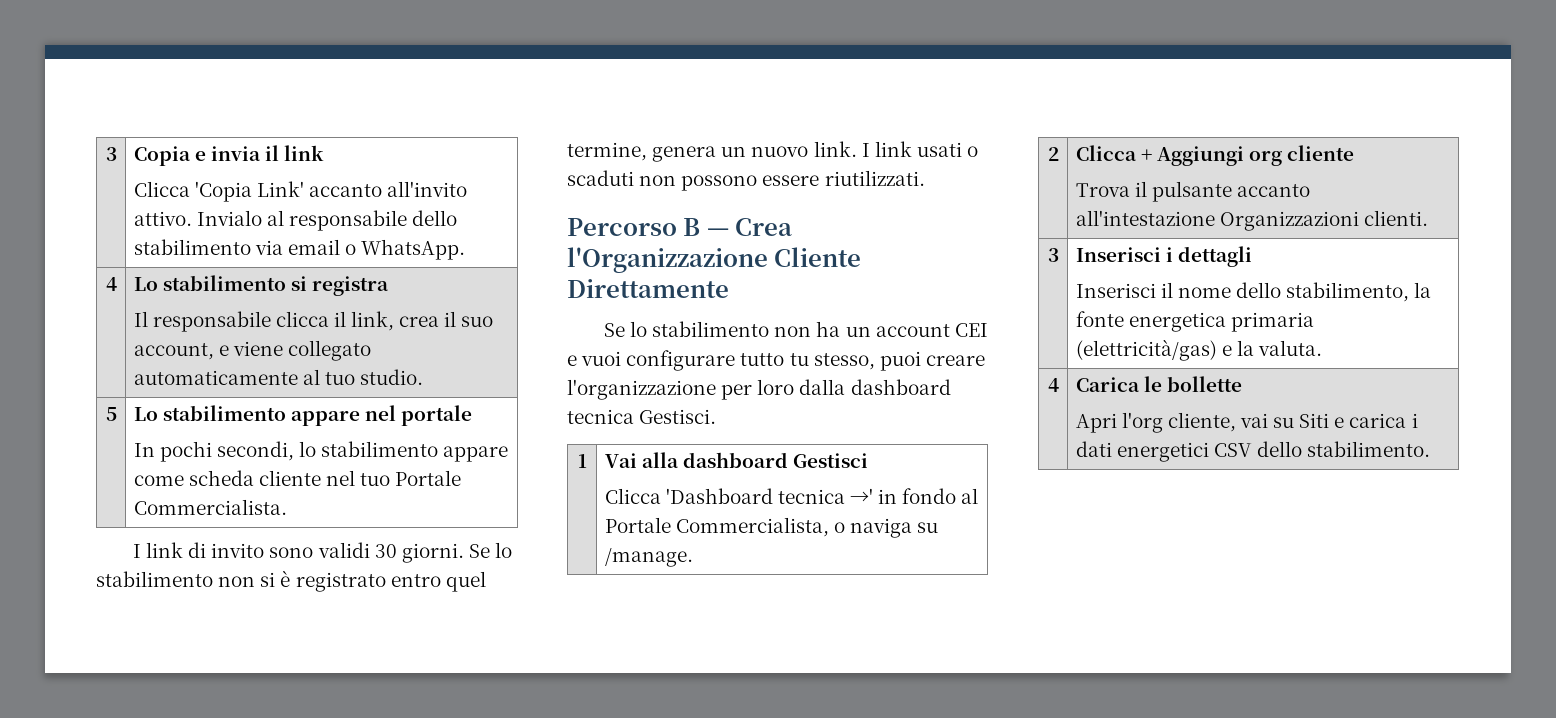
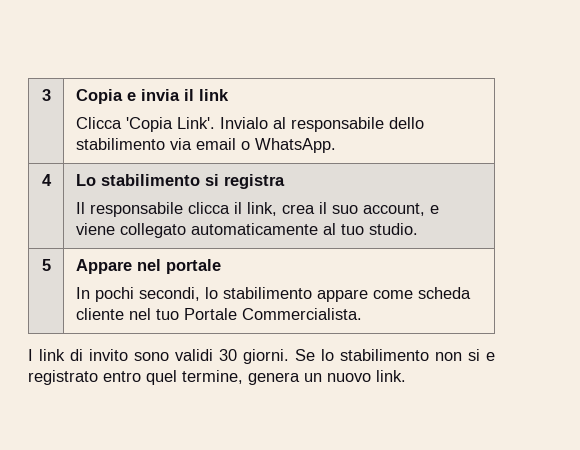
[256,181,468,197] [133,211,192,226] Link' accanto all'invito attivo. -> [176,117,215,129] Link'.
[133,405,360,426] Lo stabilimento appare -> [75,259,132,274] Appare
[280,570,291,587] è -> [486,352,495,361] e
[861,141,979,157] [567,170,925,191] [567,218,793,236] [567,247,862,273] [567,279,729,298] [603,321,988,337] [567,350,985,371] [567,379,951,400] [567,409,717,424] [577,454,587,468] [604,452,868,468] [604,488,979,504] [604,517,939,538] [604,548,693,567] [1047,147,1059,161] [1075,145,1355,166] [1075,181,1310,202] [1075,210,1428,231] [1047,248,1059,262] [1075,246,1252,267] [1075,282,1432,302] [1075,311,1314,332] [1075,339,1322,361] [1047,378,1059,392] [1075,376,1242,392] [1075,412,1418,433] [1075,441,1431,462] I link usati o scaduti non possono essere riutilizzati. // Percorso B — Crea l'Organizzazione Cliente Direttamente // Se lo stabilimento non ha un account CEI e vuoi configurare tutto tu stesso, puoi creare l'organizzazione per loro dalla dashboard tecnica Gestisci. // 1 | Vai alla dashboard Gestisci // Clicca 'Dashboard tecnica →' in fondo al Portale Commercialista, o naviga su /manage. // 2 | Clicca + Aggiungi org cliente // Trova il pulsante accanto all'intestazione Organizzazioni clienti. // 3 | Inserisci i dettagli // Inserisci il nome dello stabilimento, la fonte energetica primaria (elettricità/gas) e la valuta. // 4 | Carica le bollette // Apri l'org cliente, vai su Siti e carica i dati energetici CSV dello stabilimento. -> (406, 376) none

